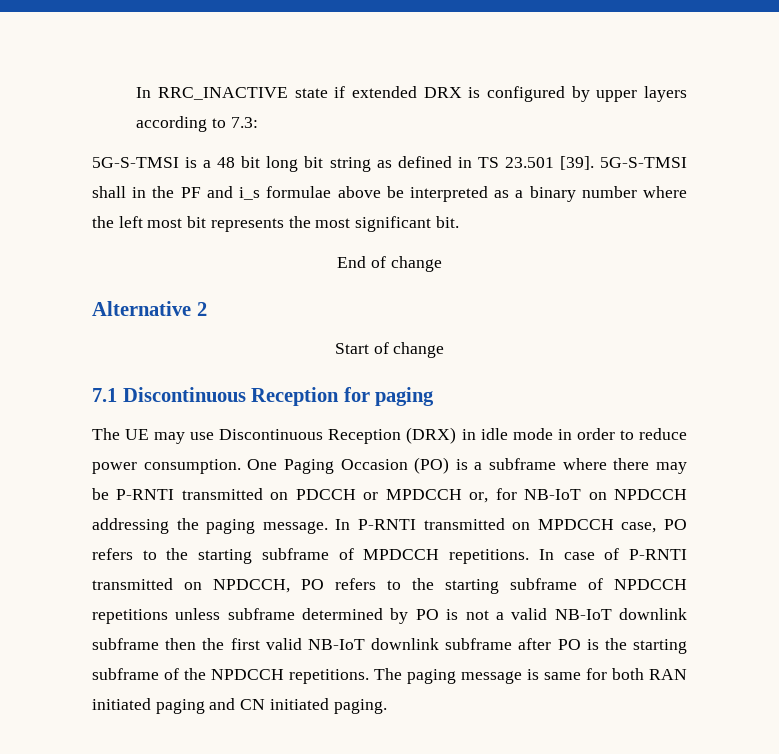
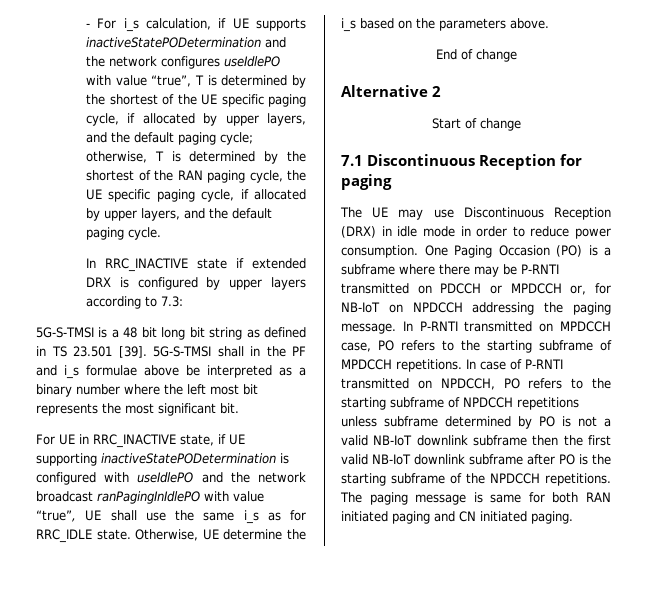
(136, 92) none -> [85,18,306,32] [85,37,286,48] [85,56,280,69] [85,75,307,88] [85,94,306,107] [85,113,306,126] [85,132,253,145] [85,151,306,164] [85,170,306,183] [85,189,306,202] [85,208,272,221] [85,227,161,240] - For i_s calculation, if UE supports inactiveStatePODetermination and the network configures useIdlePO with value “true”, T is determined by the shortest of the UE specific paging cycle, if allocated by upper layers, and the default paging cycle; otherwise, T is determined by the shortest of the RAN paging cycle, the UE specific paging cycle, if allocated by upper layers, and the default paging cycle. //
(459, 222) none -> [36,434,245,448] [36,453,289,466] [36,472,306,485] [36,491,264,504] [36,510,306,524] [36,529,306,543] [341,18,549,32] // For UE in RRC_INACTIVE state, if UE supporting inactiveStatePODetermination is configured with useIdlePO and the network broadcast ranPagingInIdlePO with value “true”, UE shall use the same i_s as for RRC_IDLE state. Otherwise, UE determine the i_s based on the parameters above.

